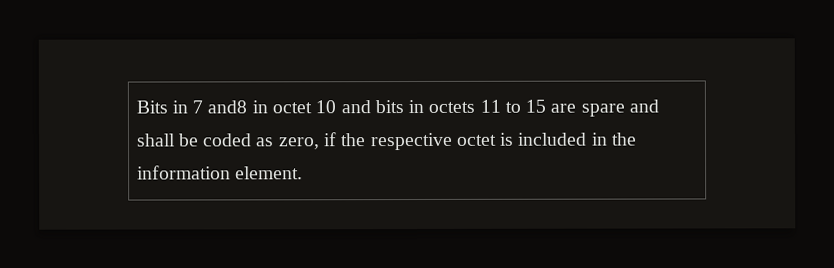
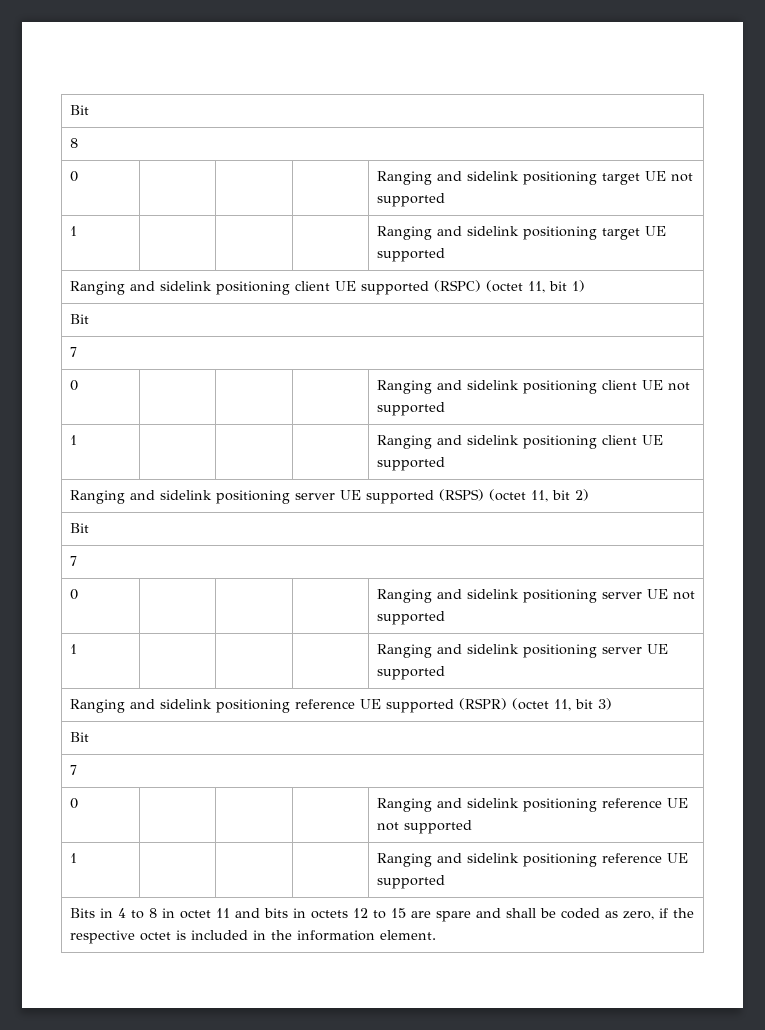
[135,100,248,114] Bits in 7 and8 -> [69,105,89,115] [69,138,78,148] [69,171,78,182] [376,171,693,185] [376,193,445,207] [69,226,77,236] [376,226,666,240] [376,248,445,262] [69,280,585,295] [69,314,89,324] [69,347,77,357] [69,380,78,391] [376,380,690,394] [376,402,445,416] [69,435,77,445] [376,435,663,449] [376,457,445,471] [69,489,589,504] [69,523,89,533] [69,556,77,566] [69,589,78,600] [376,589,695,603] [376,611,445,625] [69,644,77,654] [376,644,668,658] [376,666,445,680] [69,698,612,713] [69,732,89,742] [69,765,77,775] [69,798,78,809] [376,798,688,812] [376,820,472,834] [69,853,77,863] [376,853,688,867] [376,875,445,889] [69,908,157,919] Bit // 8 // 0 | | | | Ranging and sidelink positioning target UE not supported // 1 | | | | Ranging and sidelink positioning target UE supported // Ranging and sidelink positioning client UE supported (RSPC) (octet 11, bit 1) // Bit // 7 // 0 | | | | Ranging and sidelink positioning client UE not supported // 1 | | | | Ranging and sidelink positioning client UE supported // Ranging and sidelink positioning server UE supported (RSPS) (octet 11, bit 2) // Bit // 7 // 0 | | | | Ranging and sidelink positioning server UE not supported // 1 | | | | Ranging and sidelink positioning server UE supported // Ranging and sidelink positioning reference UE supported (RSPR) (octet 11, bit 3) // Bit // 7 // 0 | | | | Ranging and sidelink positioning reference UE not supported // 1 | | | | Ranging and sidelink positioning reference UE supported // Bits in 4 to 8
[315,100,337,114] 10 -> [215,908,230,918] 11
[479,99,501,113] 11 -> [352,908,368,918] 12

